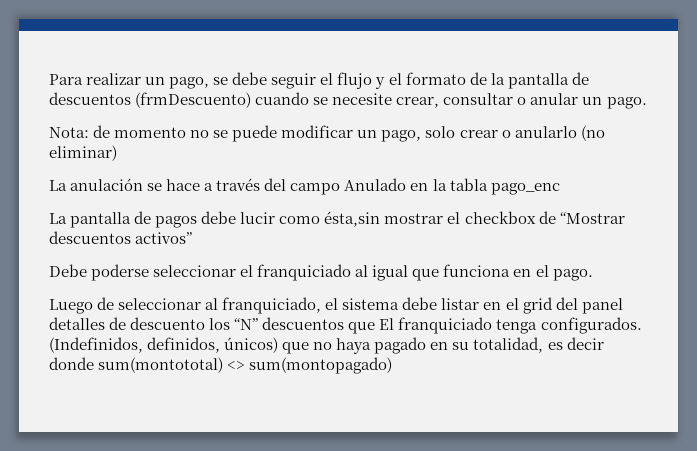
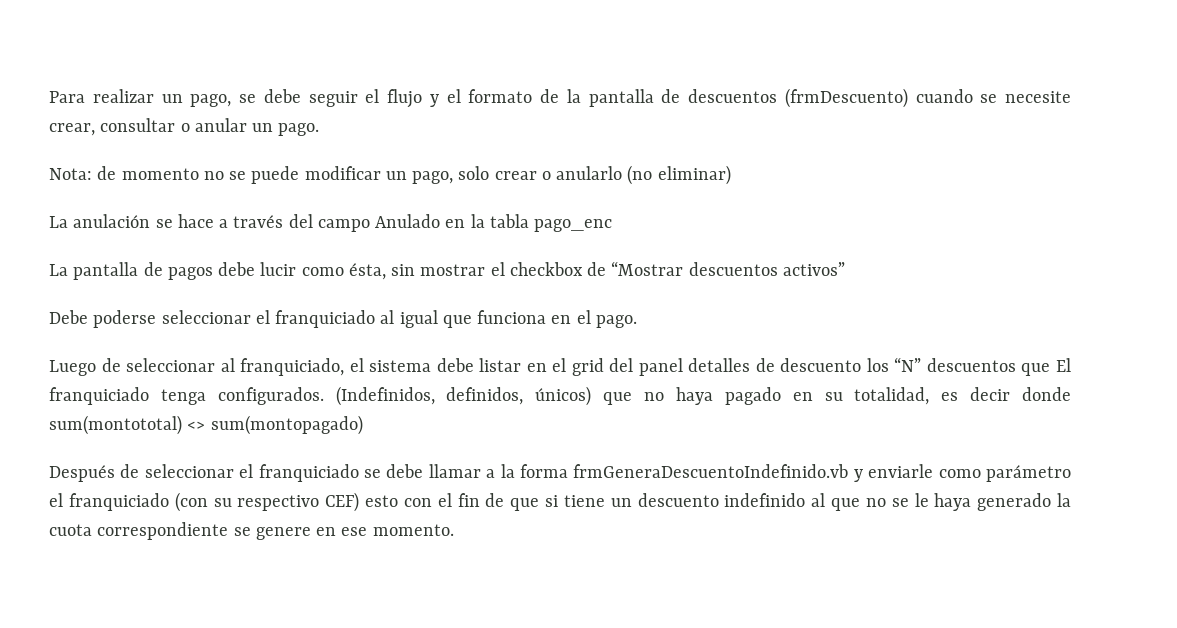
[324,211,381,227] ésta,sin -> [348,263,416,280] ésta, sin
(393, 365) none -> [49,464,1071,482] [49,492,1072,512] [49,522,454,540] // Después de seleccionar el franquiciado se debe llamar a la forma frmGeneraDescuentoIndefinido.vb y enviarle como parámetro el franquiciado (con su respectivo CEF) esto con el fin de que si tiene un descuento indefinido al que no se le haya generado la cuota correspondiente se genere en ese momento.

